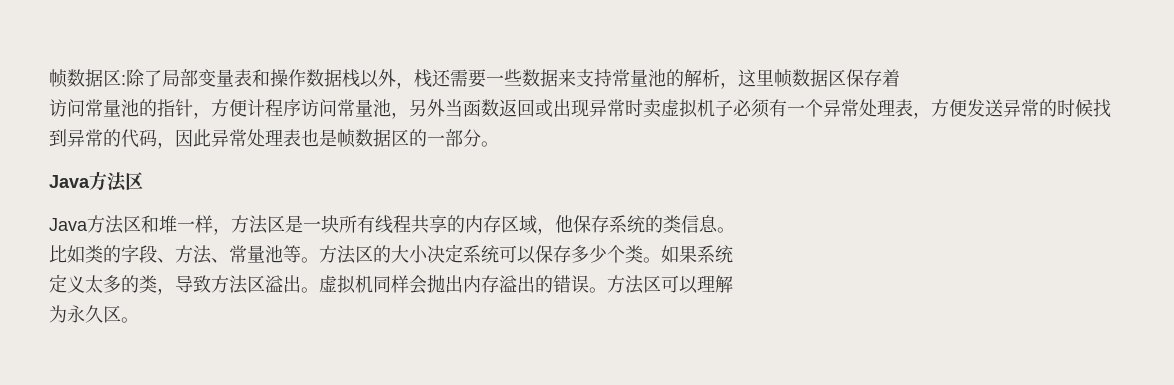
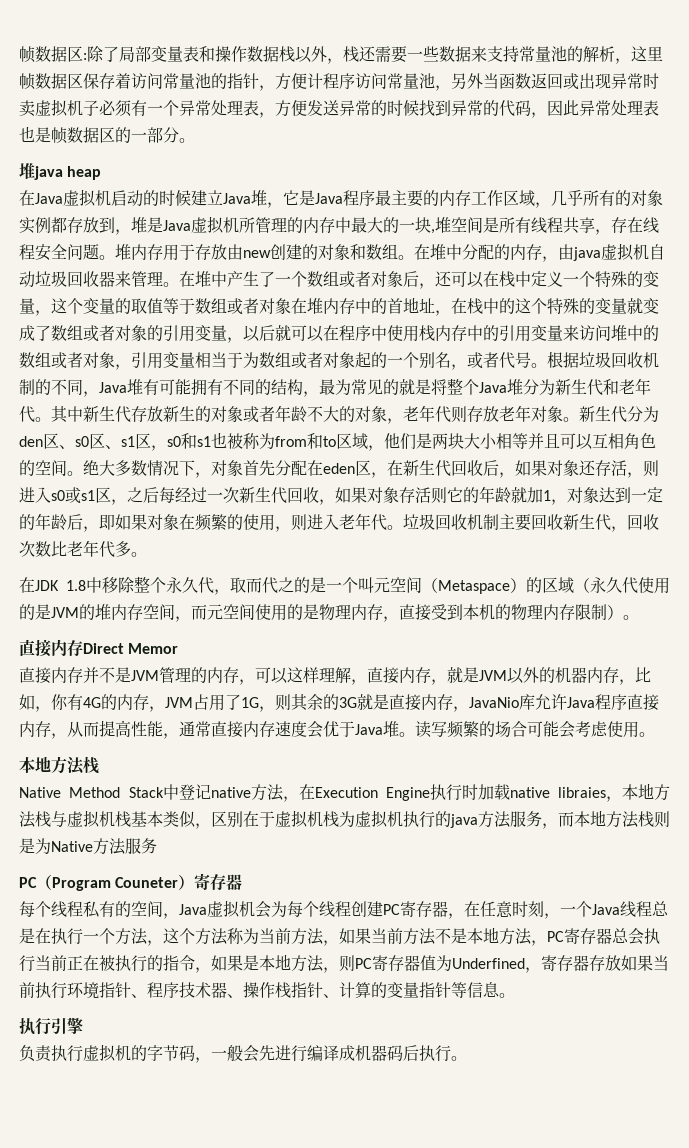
(900, 78) // -> (131, 81) none
[49,171,143,192] [49,215,735,235] [49,244,733,264] [49,274,733,295] [49,305,121,323] Java方法区 // Java方法区和堆一样，方法区是一块所有线程共享的内存区域，他保存系统的类信息。 // 比如类的字段、方法、常量池等。方法区的大小决定系统可以保存多少个类。如果系统 // 定义太多的类，导致方法区溢出。虚拟机同样会抛出内存溢出的错误。方法区可以理解 // 为永久区 -> [19,163,102,180] [19,189,663,208] [19,216,659,235] [19,243,665,262] [19,271,659,289] [19,297,659,316] [19,325,659,343] [19,351,659,370] [19,378,651,397] [19,405,659,424] [19,432,656,451] [19,460,659,478] [19,486,663,505] [19,513,659,532] [19,540,147,558] [19,576,670,595] [19,604,639,622] [19,639,179,657] [19,667,651,685] [19,694,659,712] [19,720,655,739] [19,756,99,775] [19,783,670,802] [19,810,670,829] [19,838,157,855] [19,873,243,891] [19,900,669,919] [19,927,660,946] [19,954,669,973] [19,982,515,999] [19,1017,83,1035] [19,1044,451,1063] 堆java heap // 在Java虚拟机启动的时候建立Java堆，它是Java程序最主要的内存工作区域，几乎所有的对象实例都存放到，堆是Java虚拟机所管理的内存中最大的一块,堆空间是所有线程共享，存在线程安全问题。堆内存用于存放由new创建的对象和数组。在堆中分配的内存，由java虚拟机自动垃圾回收器来管理。在堆中产生了一个数组或者对象后，还可以在栈中定义一个特殊的变量，这个变量的取值等于数组或者对象在堆内存中的首地址，在栈中的这个特殊的变量就变成了数组或者对象的引用变量，以后就可以在程序中使用栈内存中的引用变量来访问堆中的数组或者对象，引用变量相当于为数组或者对象起的一个别名，或者代号。根据垃圾回收机制的不同，Java堆有可能拥有不同的结构，最为常见的就是将整个Java堆分为新生代和老年代。其中新生代存放新生的对象或者年龄不大的对象，老年代则存放老年对象。新生代分为den区、s0区、s1区，s0和s1也被称为from和to区域，他们是两块大小相等并且可以互相角色的空间。绝大多数情况下，对象首先分配在eden区，在新生代回收后，如果对象还存活，则进入s0或s1区，之后每经过一次新生代回收，如果对象存活则它的年龄就加1，对象达到一定的年龄后，即如果对象在频繁的使用，则进入老年代。垃圾回收机制主要回收新生代，回收次数比老年代多。 // 在JDK 1.8中移除整个永久代，取而代之的是一个叫元空间（Metaspace）的区域（永久代使用的是JVM的堆内存空间，而元空间使用的是物理内存，直接受到本机的物理内存限制）。 // 直接内存Direct Memor // 直接内存并不是JVM管理的内存，可以这样理解，直接内存，就是JVM以外的机器内存，比如，你有4G的内存，JVM占用了1G，则其余的3G就是直接内存，JavaNio库允许Java程序直接内存，从而提高性能，通常直接内存速度会优于Java堆。读写频繁的场合可能会考虑使用。 // 本地方法栈 // Native Method Stack中登记native方法，在Execution Engine执行时加载native libraies，本地方法栈与虚拟机栈基本类似，区别在于虚拟机栈为虚拟机执行的java方法服务，而本地方法栈则是为Native方法服务 // PC（Program Couneter）寄存器 // 每个线程私有的空间，Java虚拟机会为每个线程创建PC寄存器，在任意时刻，一个Java线程总是在执行一个方法，这个方法称为当前方法，如果当前方法不是本地方法，PC寄存器总会执行当前正在被执行的指令，如果是本地方法，则PC寄存器值为Underfined，寄存器存放如果当前执行环境指针、程序技术器、操作栈指针、计算的变量指针等信息。 // 执行引擎 // 负责执行虚拟机的字节码，一般会先进行编译成机器码后执行

